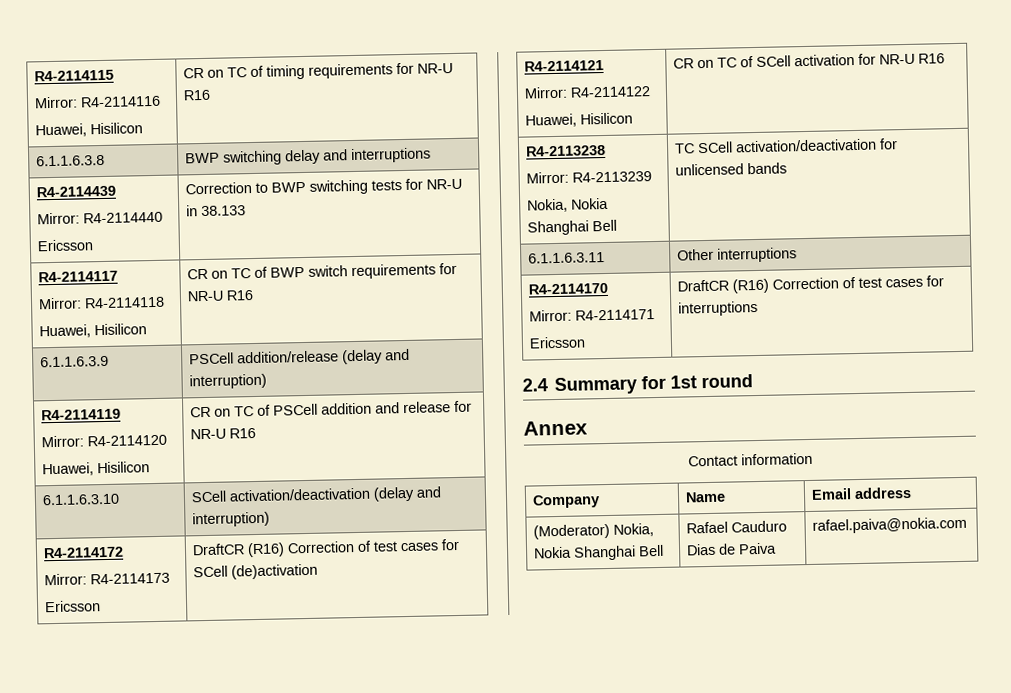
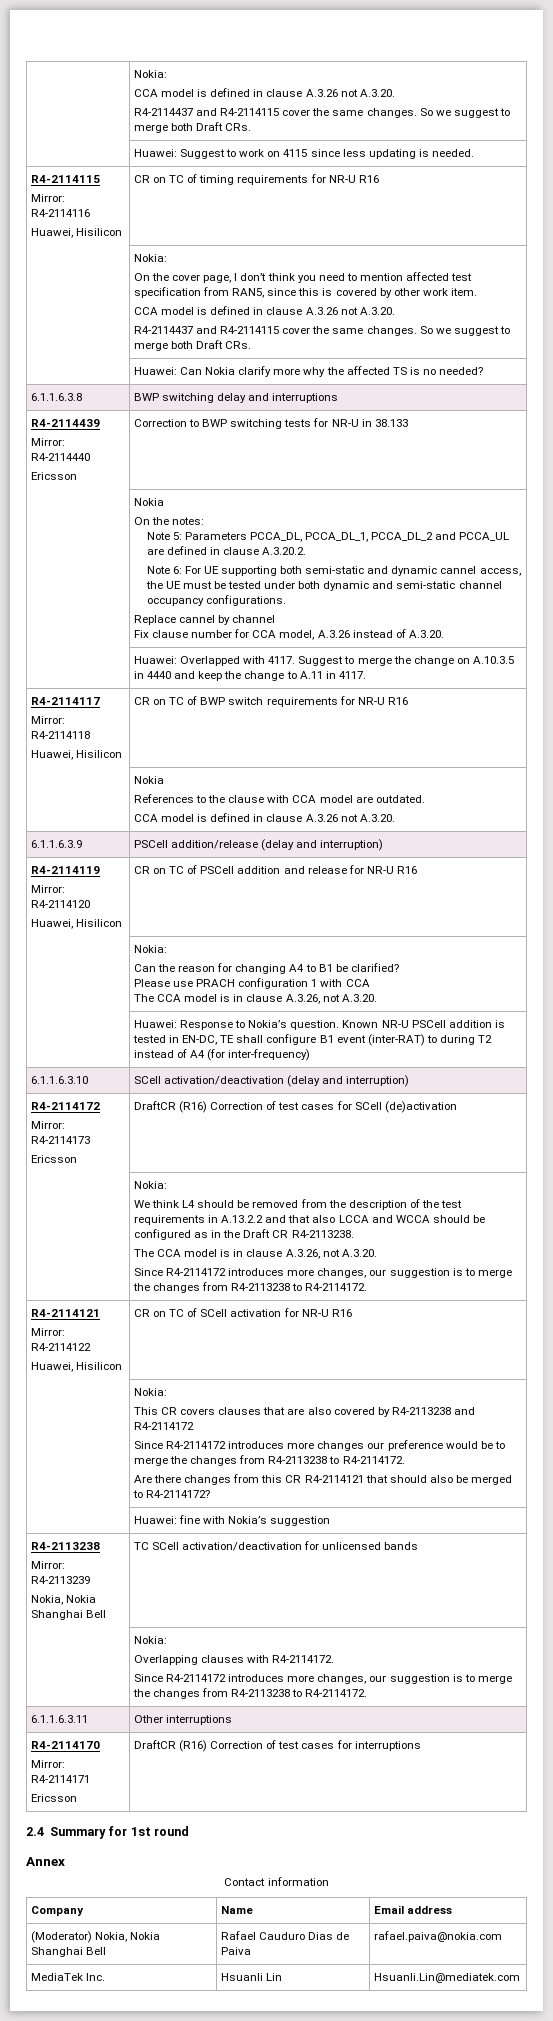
(34, 75) none -> [133,70,167,78] [133,88,395,97] [133,108,510,118] [133,122,252,133] [133,149,474,159] | Nokia: // CCA model is defined in clause A.3.26 not A.3.20. // R4-2114437 and R4-2114115 cover the same changes. So we suggest to merge both Draft CRs. // | Huawei: Suggest to work on 4115 since less updating is needed. //
(212, 95) none -> [133,254,167,262] [133,272,473,283] [133,287,477,298] [133,306,395,315] [133,326,510,336] [133,340,252,351] [133,366,484,377] // | Nokia: // On the cover page, I don’t think you need to mention affected test specification from RAN5, since this is covered by other work item. // CCA model is defined in clause A.3.26 not A.3.20. // R4-2114437 and R4-2114115 cover the same changes. So we suggest to merge both Draft CRs. // | Huawei: Can Nokia clarify more why the affected TS is no needed?
(247, 211) none -> [133,498,164,506] [133,517,205,525] [146,532,510,542] [146,546,306,555] [146,566,521,576] [145,581,502,591] [146,595,286,606] [133,615,276,625] [133,629,444,640] [133,656,514,666] [133,671,366,681] // | Nokia // On the notes: // Note 5: Parameters PCCA_DL, PCCA_DL_1, PCCA_DL_2 and PCCA_UL are defined in clause A.3.20.2. // Note 6: For UE supporting both semi-static and dynamic cannel access, the UE must be tested under both dynamic and semi-static channel occupancy configurations. // Replace cannel by channel // Fix clause number for CCA model, A.3.26 instead of A.3.20. // | Huawei: Overlapped with 4117. Suggest to merge the change on A.10.3.5 in 4440 and keep the change to A.11 in 4117.
(255, 295) none -> [133,776,164,784] [133,794,425,803] [133,813,395,822] // | Nokia // References to the clause with CCA model are outdated. // CCA model is defined in clause A.3.26 not A.3.20.
(257, 433) none -> [133,945,167,953] [133,963,399,974] [133,978,370,989] [133,994,377,1004] [133,1020,505,1030] [132,1034,493,1046] [133,1049,311,1061] // | Nokia: // Can the reason for changing A4 to B1 be clarified? // Please use PRACH configuration 1 with CCA // The CCA model is in clause A.3.26, not A.3.20. // | Huawei: Response to Nokia’s question. Known NR-U PSCell addition is tested in EN-DC, TE shall configure B1 event (inter-RAT) to during T2 instead of A4 (for inter-frequency)
(319, 571) none -> [133,1181,167,1189] [133,1199,463,1210] [133,1215,485,1225] [133,1229,354,1240] [133,1249,377,1259] [133,1268,512,1278] [132,1282,368,1293] // | Nokia: // We think L4 should be removed from the description of the test requirements in A.13.2.2 and that also LCCA and WCCA should be configured as in the Draft CR R4-2113238. // The CCA model is in clause A.3.26, not A.3.20. // Since R4-2114172 introduces more changes, our suggestion is to merge the changes from R4-2113238 to R4-2114172.
(946, 58) none -> [133,1388,167,1396] [133,1407,475,1417] [133,1422,194,1430] [133,1440,505,1451] [133,1455,405,1466] [133,1474,513,1485] [132,1490,211,1498] [133,1515,331,1526] // | Nokia: // This CR covers clauses that are also covered by R4-2113238 and R4-2114172 // Since R4-2114172 introduces more changes our preference would be to merge the changes from R4-2113238 to R4-2114172. // Are there changes from this CR R4-2114121 that should also be merged to R4-2114172? // | Huawei: fine with Nokia’s suggestion
(788, 168) none -> [133,1636,167,1644] [133,1655,335,1665] [133,1674,512,1684] [132,1688,368,1699] // | Nokia: // Overlapping clauses with R4-2114172. // Since R4-2114172 introduces more changes, our suggestion is to merge the changes from R4-2113238 to R4-2114172.
(968, 525) none -> [30,1973,106,1981] [220,1973,283,1981] [373,1973,520,1983] // MediaTek Inc. | Hsuanli Lin | Hsuanli.Lin@mediatek.com

